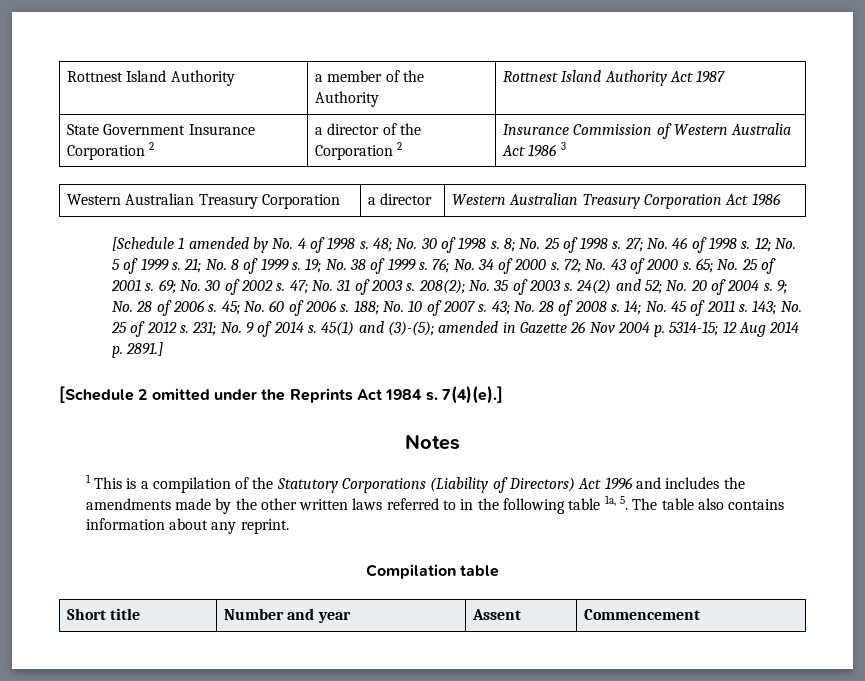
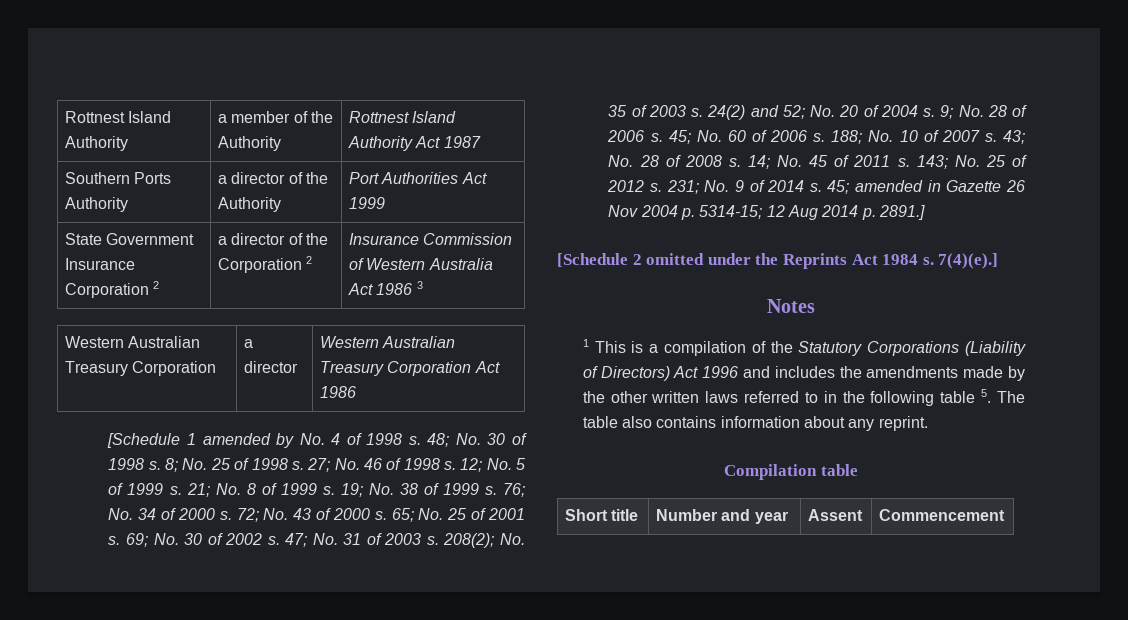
(726, 76) none -> [65,172,172,184] [65,197,129,212] [218,172,329,184] [218,197,282,212] [349,172,487,184] [349,197,386,209] // Southern Ports Authority | a director of the Authority | Port Authorities Act 1999
[321,321,434,336] 45(1) and (3)-(5); -> [827,180,850,194] 45;
[604,495,616,506] 1a, -> (976, 397) none

